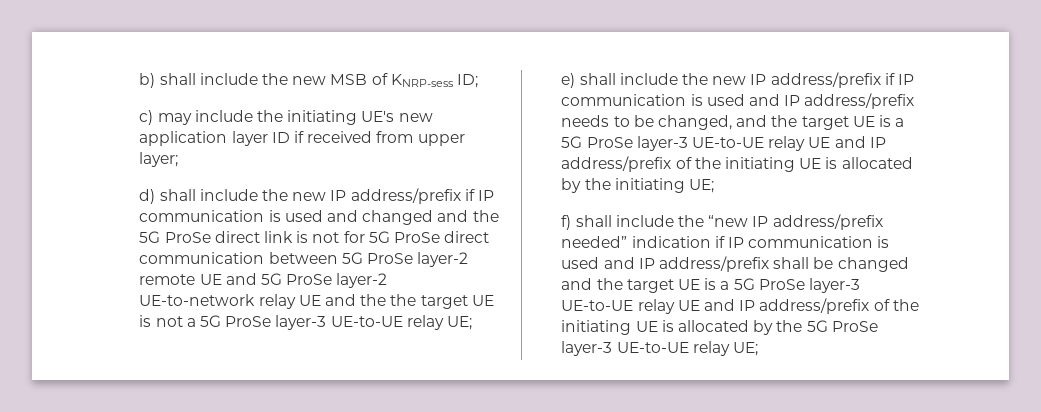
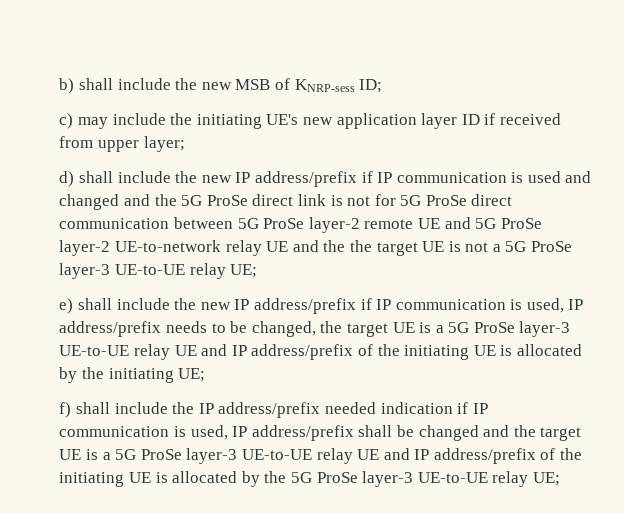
[706,94,780,106] used and -> [526,298,564,313] used,
[736,115,768,127] and -> (316, 329) none
[708,214,883,230] [561,236,628,248] “new IP address/prefix needed” -> [198,402,376,418] IP address/prefix needed
[561,257,635,269] used and -> [190,425,228,440] used,

